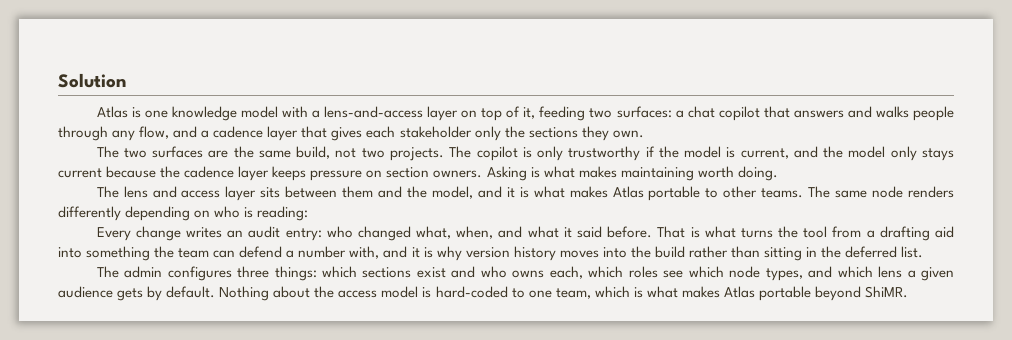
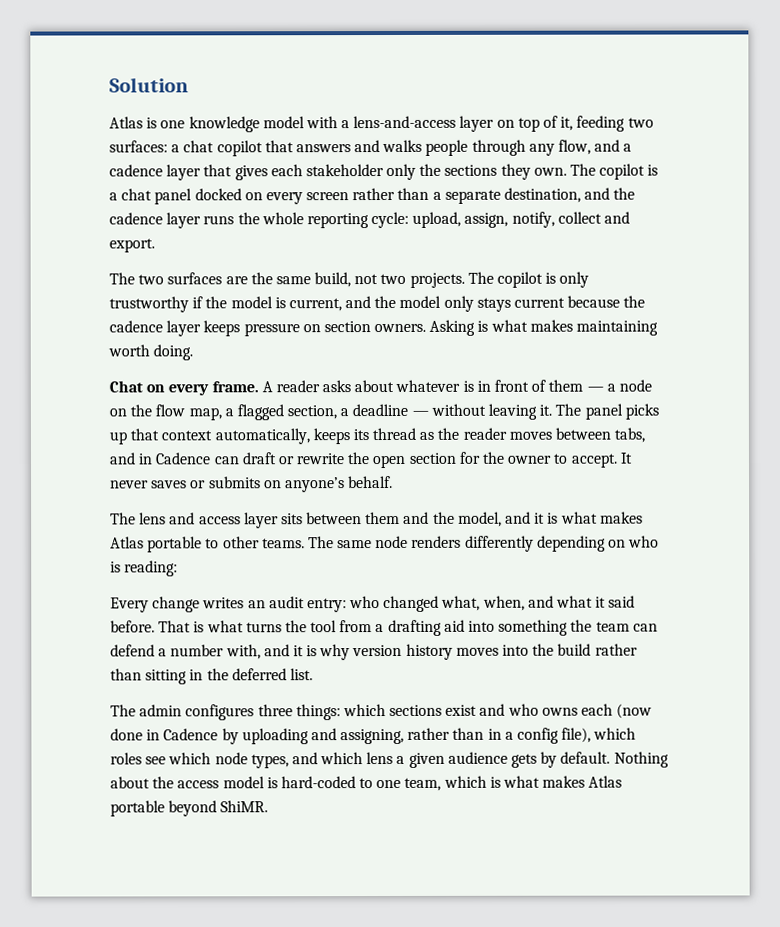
(644, 134) none -> [570,163,659,180] [109,187,636,205] [109,211,631,229] [109,238,155,253] The copilot is a chat panel docked on every screen rather than a separate destination, and the cadence layer runs the whole reporting cycle: upload, assign, notify, collect and export.
(778, 173) none -> [109,379,652,396] [109,403,659,421] [109,427,646,445] [109,451,633,469] [110,475,394,493] // Chat on every frame. A reader asks about whatever is in front of them — a node on the flow map, a flagged section, a deadline — without leaving it. The panel picks up that context automatically, keeps its thread as the reader moves between tabs, and in Cadence can draft or rewrite the open section for the owner to accept. It never saves or submits on anyone’s behalf.
[549,266,583,279] each, -> [581,703,653,719] [110,727,592,745] each (now done in Cadence by uploading and assigning, rather than in a config file),

